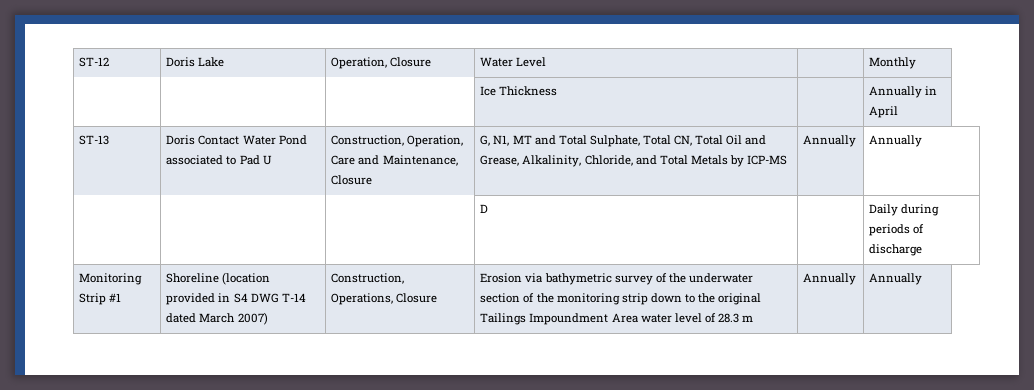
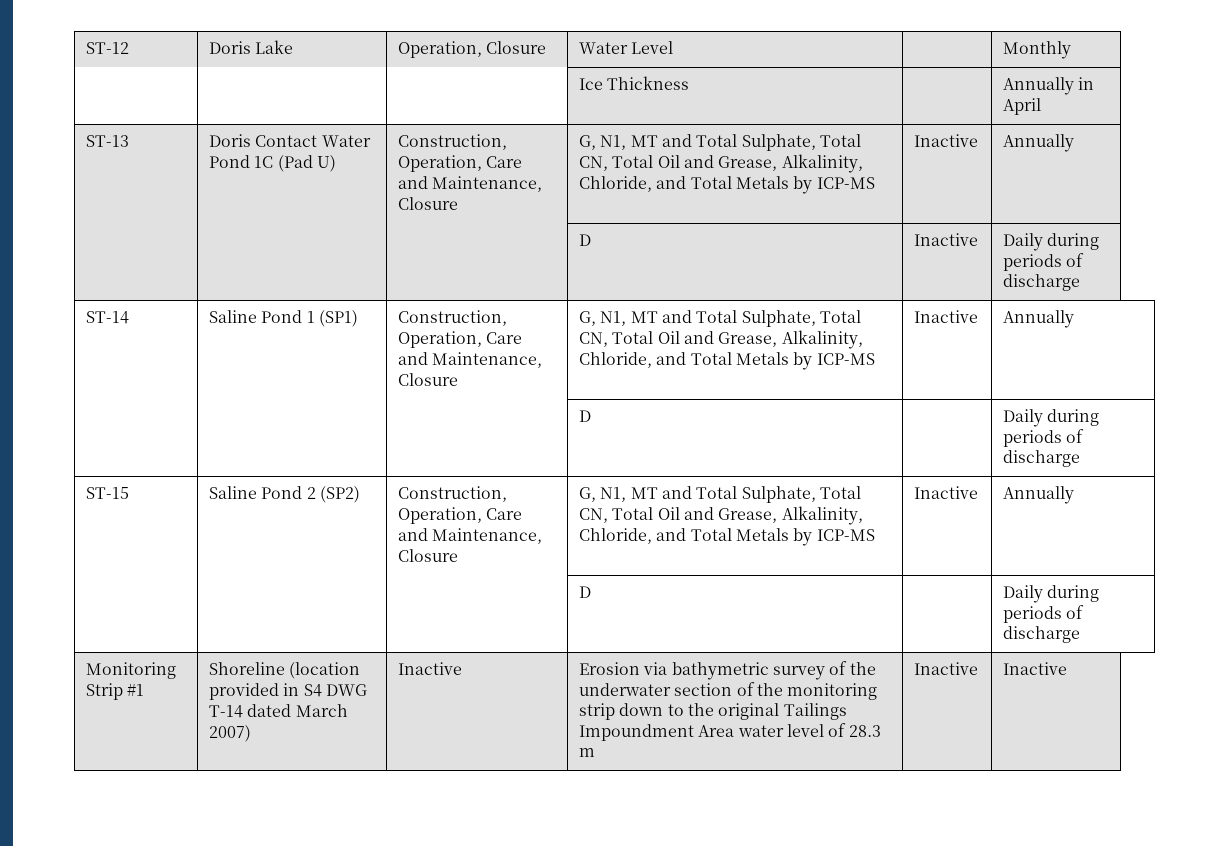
[166,155,272,165] associated to Pad U -> [254,155,337,172] 1C (Pad U)
[803,135,857,147] | Annually -> [914,134,979,147] [1003,134,1075,152] [579,234,592,246] [914,233,979,246] [1003,233,1100,251] [1003,253,1085,271] [1003,274,1081,291] [86,311,130,324] [209,310,359,327] [398,310,508,326] [398,331,523,348] [398,352,543,368] [398,373,459,386] [579,310,861,327] [579,330,863,349] [579,352,875,370] [914,310,979,323] [1003,310,1075,328] [579,410,592,422] [1003,409,1100,427] [1003,429,1085,447] [1003,450,1081,467] [86,487,130,499] [209,486,361,503] [398,486,508,502] [398,507,523,524] [398,528,543,544] [398,549,459,562] [579,486,861,503] [579,506,863,525] [579,528,875,546] [914,486,979,499] | Inactive | Annually // | | | D | Inactive | Daily during periods of discharge // ST-14 | Saline Pond 1 (SP1) | Construction, Operation, Care and Maintenance, Closure | G, N1, MT and Total Sulphate, Total CN, Total Oil and Grease, Alkalinity, Chloride, and Total Metals by ICP-MS | Inactive | Annually // | | | D | | Daily during periods of discharge // ST-15 | Saline Pond 2 (SP2) | Construction, Operation, Care and Maintenance, Closure | G, N1, MT and Total Sulphate, Total CN, Total Oil and Grease, Alkalinity, Chloride, and Total Metals by ICP-MS | Inactive
[331,273,405,284] [331,293,438,305] Construction, Operations, Closure -> [398,662,463,675] Inactive
[803,273,857,285] [869,273,923,285] Annually | Annually -> [914,662,979,675] [1003,662,1068,675] Inactive | Inactive

